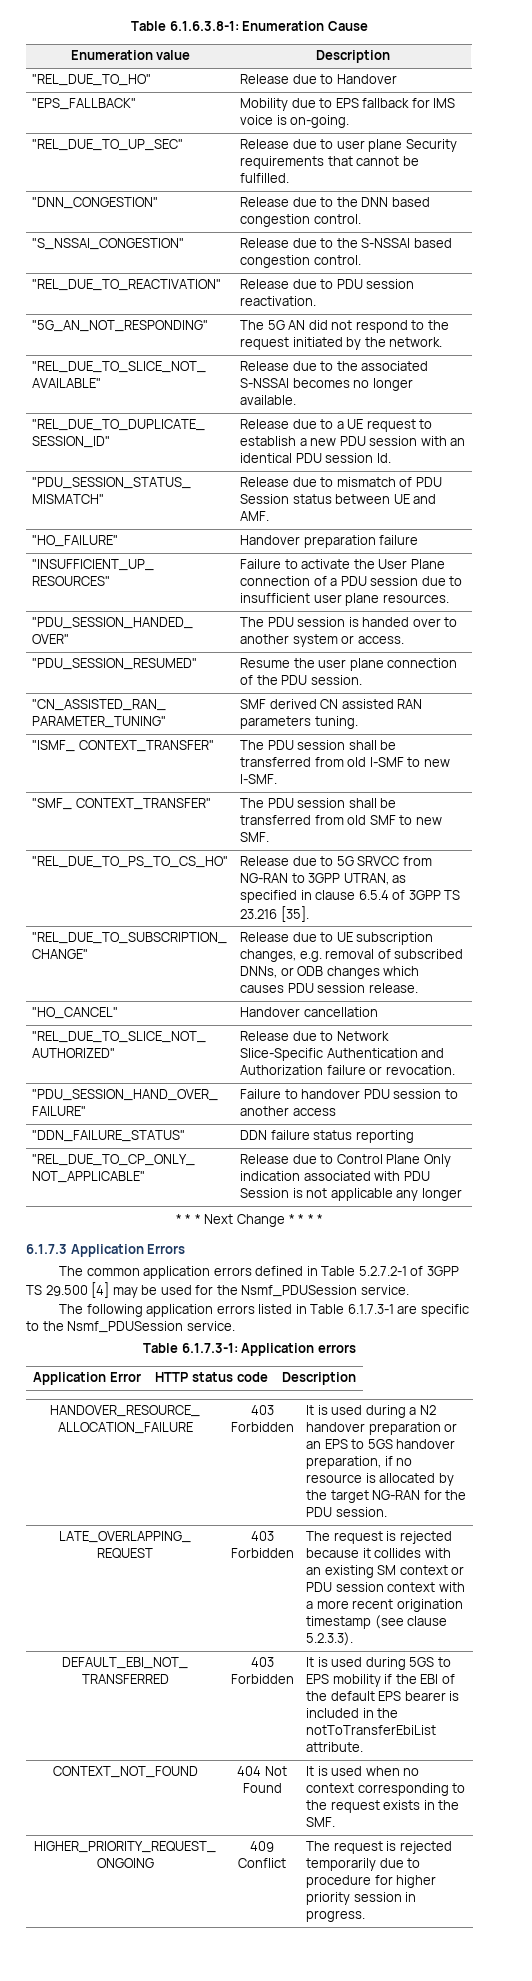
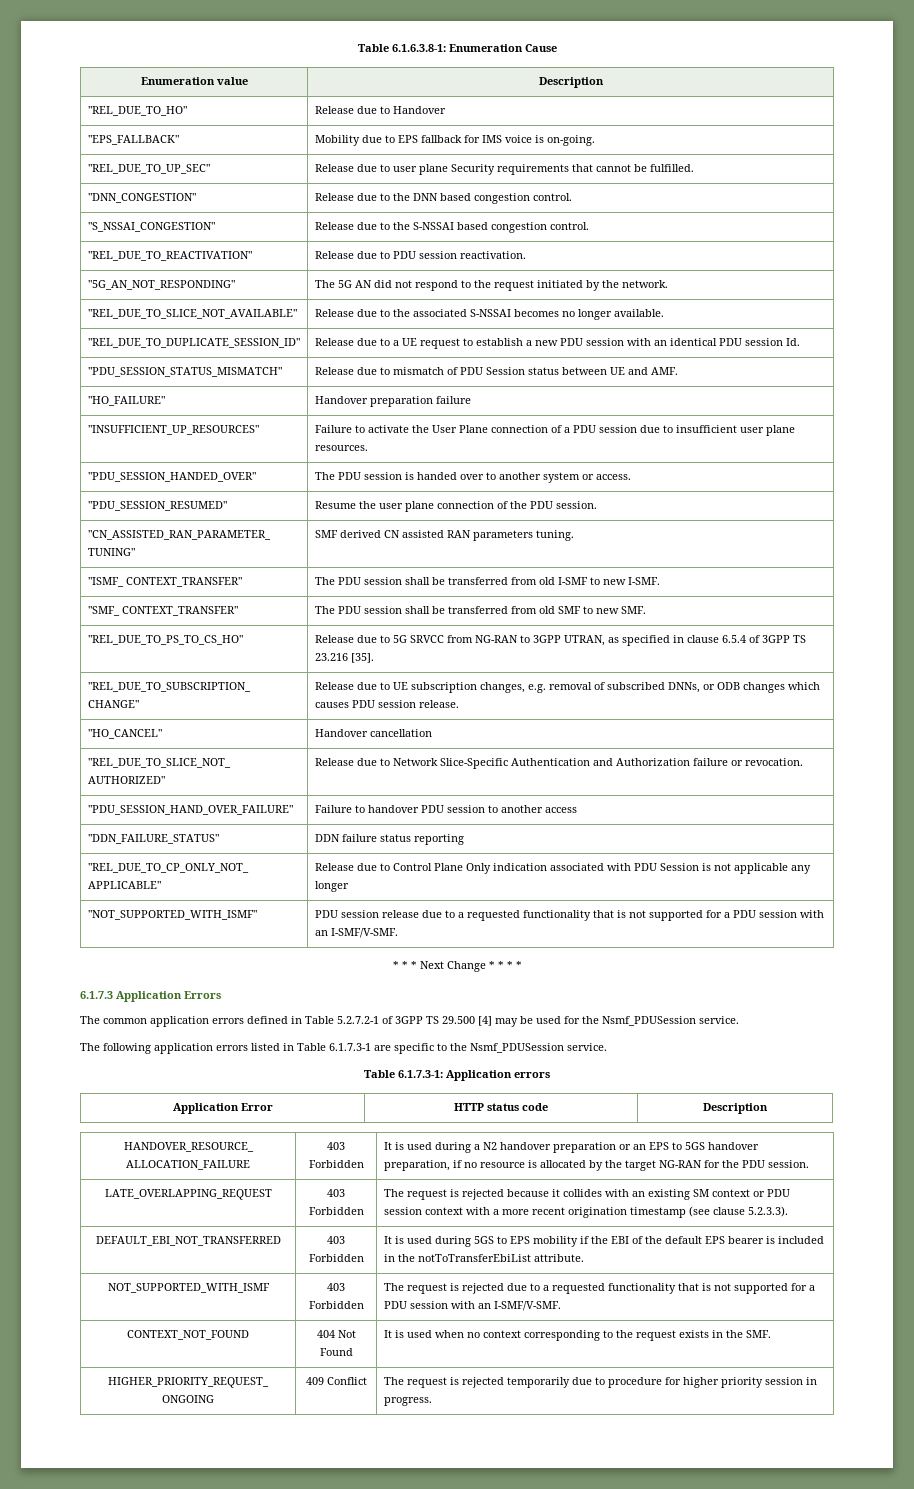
(462, 1194) none -> [87,910,257,920] [314,910,824,921] [314,928,398,938] // "NOT_SUPPORTED_WITH_ISMF" | PDU session release due to a requested functionality that is not supported for a PDU session with an I-SMF/V-SMF.
(364, 1747) none -> [107,1283,270,1293] [327,1283,345,1291] [308,1301,364,1309] [383,1283,815,1294] [383,1301,561,1311] // NOT_SUPPORTED_WITH_ISMF | 403 Forbidden | The request is rejected due to a requested functionality that is not supported for a PDU session with an I-SMF/V-SMF.

